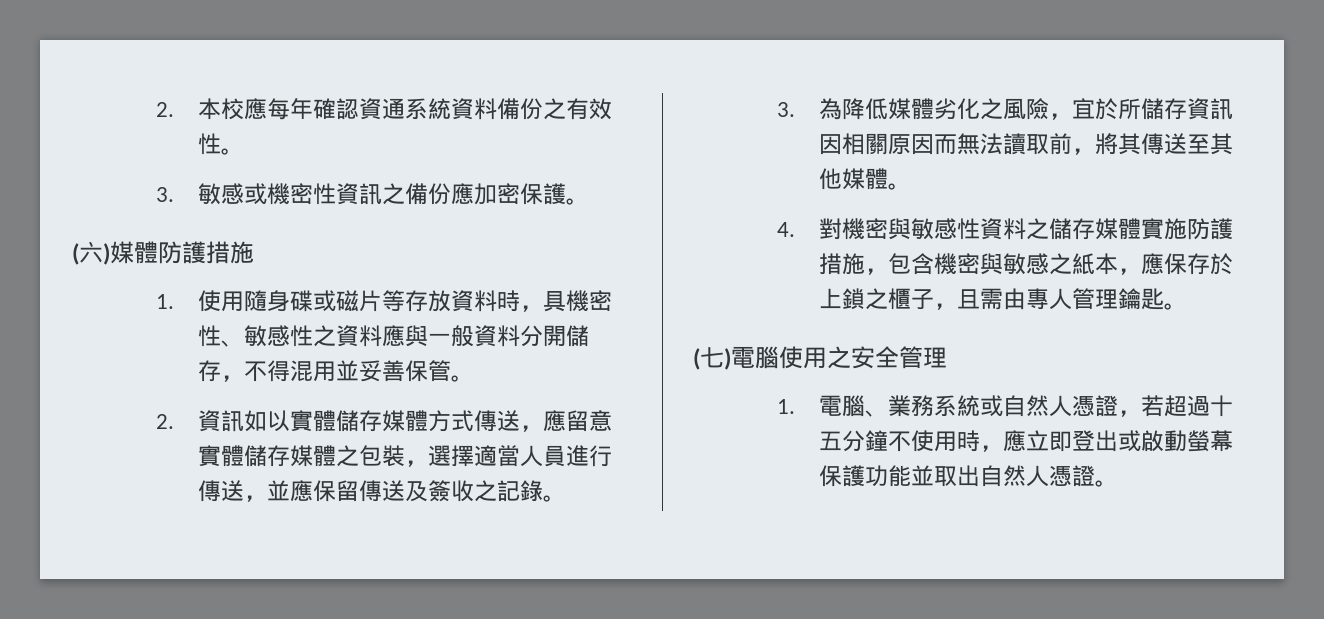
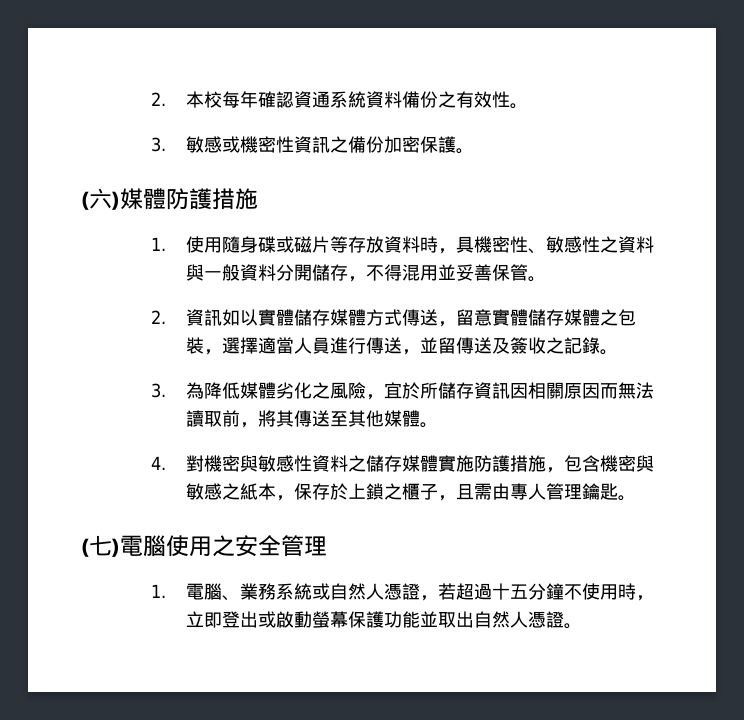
[243,98,267,120] 應 -> (223, 99) none
[450,183,474,205] 應 -> (385, 144) none
[381,325,405,347] 應 -> (655, 244) none
[542,410,566,432] 應 -> (457, 324) none
[289,480,336,502] 應保 -> (439, 345) none
[1140,253,1164,275] 應 -> (295, 498) none
[1002,430,1026,452] 應 -> (655, 598) none

